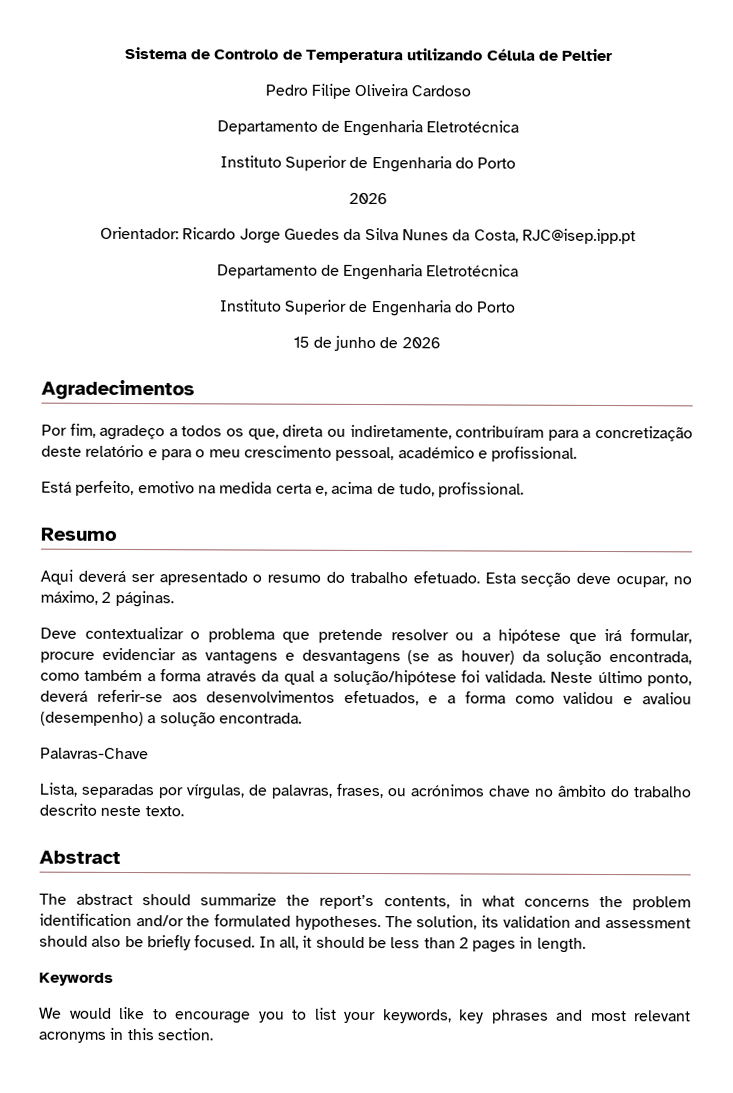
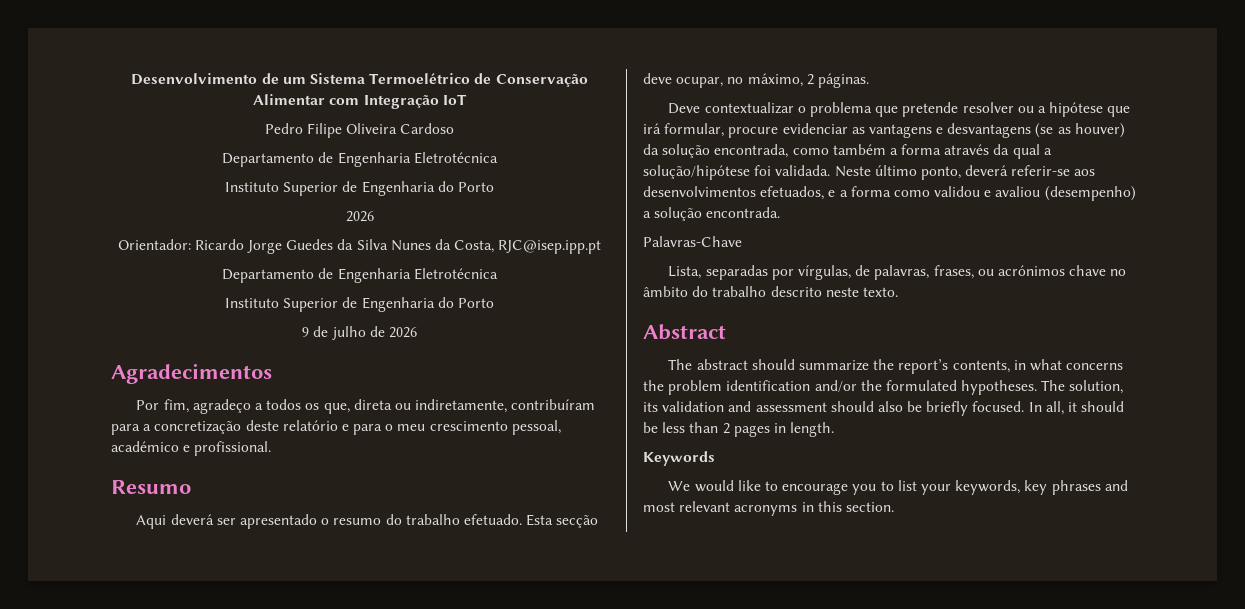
[124,46,614,64] Sistema de Controlo de Temperatura utilizando Célula de Peltier -> [131,73,588,87] [253,94,467,109] Desenvolvimento de um Sistema Termoelétrico de Conservação Alimentar com Integração IoT
[293,335,376,352] 15 de junho -> [302,326,366,340] 9 de julho
[41,480,525,498] // Está perfeito, emotivo na medida certa e, acima de tudo, profissional. -> (272, 448) none

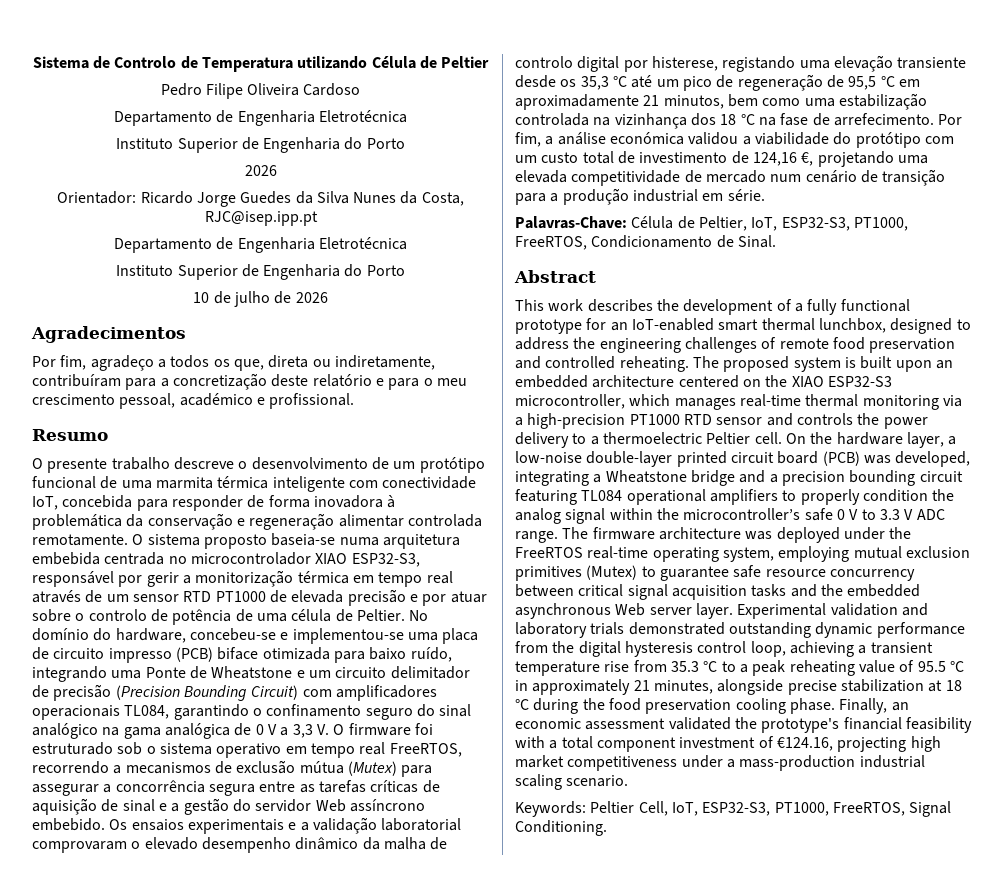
[131,73,588,87] [253,94,467,109] Desenvolvimento de um Sistema Termoelétrico de Conservação Alimentar com Integração IoT -> [32,56,490,72] Sistema de Controlo de Temperatura utilizando Célula de Peltier
[302,327,310,337] 9 -> [193,292,210,303] 10
[136,514,599,529] [643,73,869,88] [668,102,1131,117] [643,123,1125,138] [643,144,1052,159] [643,165,1096,180] [643,186,1136,201] [643,207,781,221] [643,236,742,247] [668,265,1127,280] [643,286,898,297] [643,324,726,340] [668,359,1124,374] [643,380,1124,395] [643,401,1125,416] [643,422,835,437] [643,451,715,466] [668,480,1128,495] [643,501,894,516] Aqui deverá ser apresentado o resumo do trabalho efetuado. Esta secção deve ocupar, no máximo, 2 páginas. // Deve contextualizar o problema que pretende resolver ou a hipótese que irá formular, procure evidenciar as vantagens e desvantagens (se as houver) da solução encontrada, como também a forma através da qual a solução/hipótese foi validada. Neste último ponto, deverá referir-se aos desenvolvimentos efetuados, e a forma como validou e avaliou (desempenho) a solução encontrada. // Palavras-Chave // Lista, separadas por vírgulas, de palavras, frases, ou acrónimos chave no âmbito do trabalho descrito neste texto. // Abstract // The abstract should summarize the report’s contents, in what concerns the problem identification and/or the formulated hypotheses. The solution, its validation and assessment should also be briefly focused. In all, it should be less than 2 pages in length. // Keywords // We would like to encourage you to list your keywords, key phrases and most relevant acronyms in this section. -> [32,457,485,473] [32,476,477,492] [32,495,396,511] [32,513,482,530] [32,533,460,549] [32,552,420,567] [32,570,453,587] [32,589,487,606] [32,609,429,625] [32,628,479,644] [32,647,452,663] [32,666,470,682] [32,684,437,701] [32,704,472,720] [32,723,433,739] [32,742,462,758] [32,760,433,777] [32,780,440,796] [32,798,425,815] [32,817,462,834] [32,837,448,853] [515,55,967,72] [515,74,920,91] [515,93,927,110] [515,113,963,129] [515,132,954,148] [515,151,928,167] [515,169,946,186] [515,188,765,205] [515,216,908,231] [515,235,776,250] [514,270,596,283] [515,299,910,315] [515,318,971,334] [515,337,956,353] [515,356,953,372] [515,375,892,388] [515,394,962,410] [515,413,928,429] [515,432,957,448] [515,451,971,467] [515,470,963,486] [515,489,955,505] [515,508,945,524] [515,527,912,543] [515,546,970,562] [515,565,915,581] [515,584,921,600] [515,603,928,619] [515,622,965,638] [515,641,933,657] [515,660,964,676] [515,679,962,695] [515,698,909,714] [515,717,972,733] [515,736,941,752] [515,755,925,771] [515,774,629,790] [515,801,952,817] [515,820,607,836] O presente trabalho descreve o desenvolvimento de um protótipo funcional de uma marmita térmica inteligente com conectividade IoT, concebida para responder de forma inovadora à problemática da conservação e regeneração alimentar controlada remotamente. O sistema proposto baseia-se numa arquitetura embebida centrada no microcontrolador XIAO ESP32-S3, responsável por gerir a monitorização térmica em tempo real através de um sensor RTD PT1000 de elevada precisão e por atuar sobre o controlo de potência de uma célula de Peltier. No domínio do hardware, concebeu-se e implementou-se uma placa de circuito impresso (PCB) biface otimizada para baixo ruído, integrando uma Ponte de Wheatstone e um circuito delimitador de precisão (Precision Bounding Circuit) com amplificadores operacionais TL084, garantindo o confinamento seguro do sinal analógico na gama analógica de 0 V a 3,3 V. O firmware foi estruturado sob o sistema operativo em tempo real FreeRTOS, recorrendo a mecanismos de exclusão mútua (Mutex) para assegurar a concorrência segura entre as tarefas críticas de aquisição de sinal e a gestão do servidor Web assíncrono embebido. Os ensaios experimentais e a validação laboratorial comprovaram o elevado desempenho dinâmico da malha de controlo digital por histerese, registando uma elevação transiente desde os 35,3 °C até um pico de regeneração de 95,5 °C em aproximadamente 21 minutos, bem como uma estabilização controlada na vizinhança dos 18 °C na fase de arrefecimento. Por fim, a análise económica validou a viabilidade do protótipo com um custo total de investimento de 124,16 €, projetando uma elevada competitividade de mercado num cenário de transição para a produção industrial em série. // Palavras-Chave: Célula de Peltier, IoT, ESP32-S3, PT1000, FreeRTOS, Condicionamento de Sinal. // Abstract // This work describes the development of a fully functional prototype for an IoT-enabled smart thermal lunchbox, designed to address the engineering challenges of remote food preservation and controlled reheating. The proposed system is built upon an embedded architecture centered on the XIAO ESP32-S3 microcontroller, which manages real-time thermal monitoring via a high-precision PT1000 RTD sensor and controls the power delivery to a thermoelectric Peltier cell. On the hardware layer, a low-noise double-layer printed circuit board (PCB) was developed, integrating a Wheatstone bridge and a precision bounding circuit featuring TL084 operational amplifiers to properly condition the analog signal within the microcontroller’s safe 0 V to 3.3 V ADC range. The firmware architecture was deployed under the FreeRTOS real-time operating system, employing mutual exclusion primitives (Mutex) to guarantee safe resource concurrency between critical signal acquisition tasks and the embedded asynchronous Web server layer. Experimental validation and laboratory trials demonstrated outstanding dynamic performance from the digital hysteresis control loop, achieving a transient temperature rise from 35.3 °C to a peak reheating value of 95.5 °C in approximately 21 minutes, alongside precise stabilization at 18 °C during the food preservation cooling phase. Finally, an economic assessment validated the prototype's financial feasibility with a total component investment of €124.16, projecting high market competitiveness under a mass-production industrial scaling scenario. // Keywords: Peltier Cell, IoT, ESP32-S3, PT1000, FreeRTOS, Signal Conditioning.

